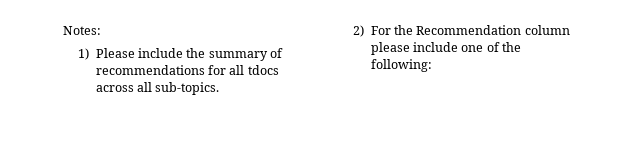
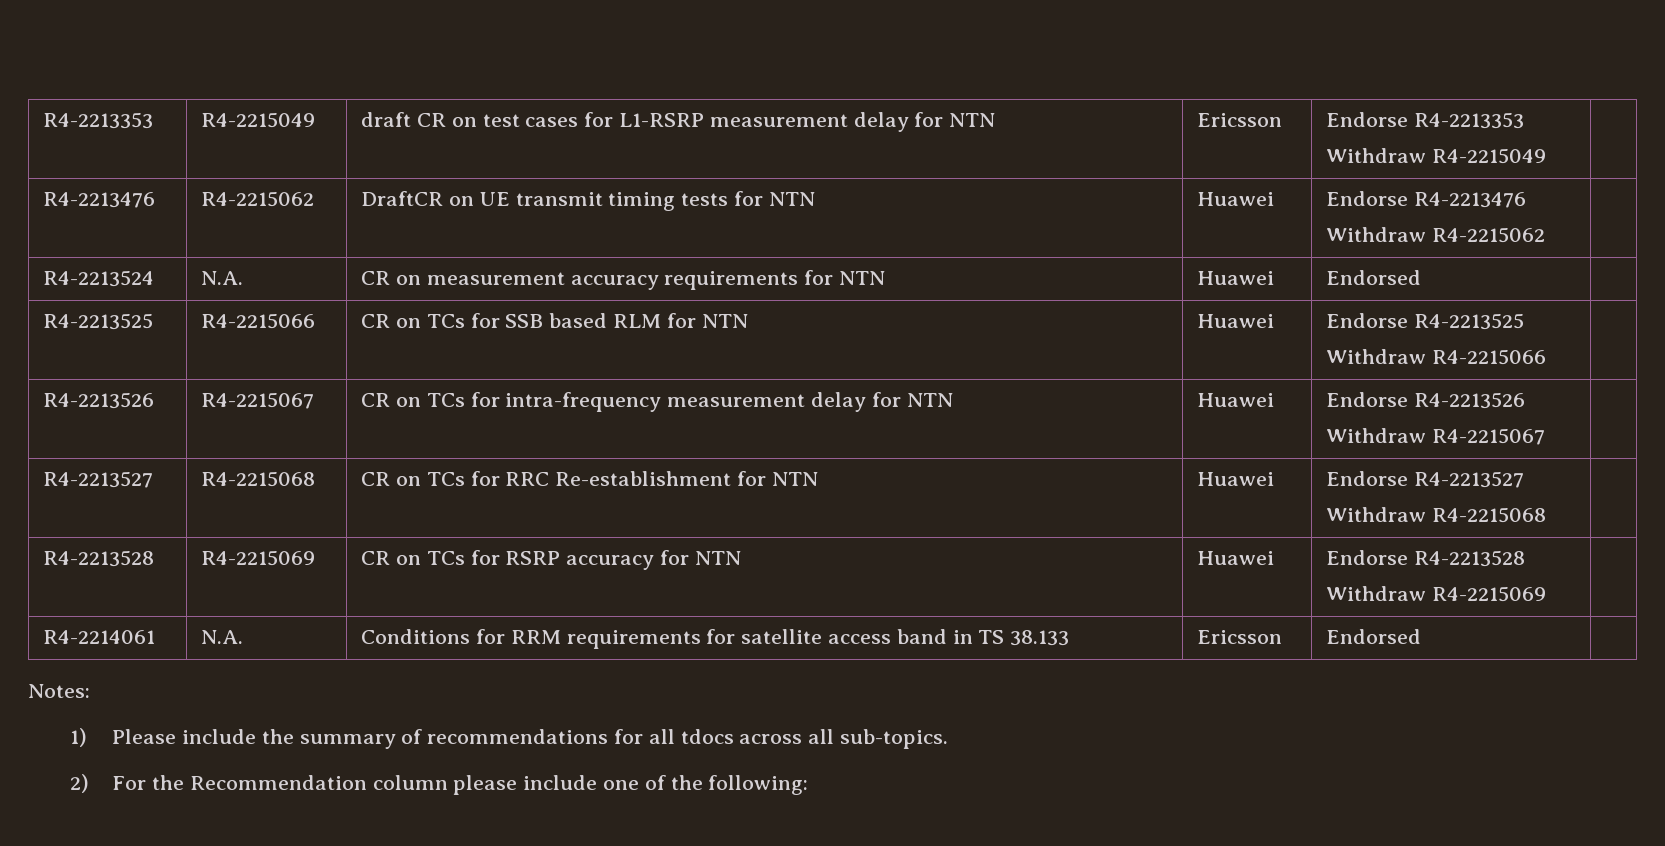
(63, 30) none -> [43,112,154,129] [201,112,316,128] [361,112,996,132] [1197,113,1283,127] [1326,112,1524,129] [1326,148,1546,164] [43,192,156,208] [201,191,315,207] [361,191,815,211] [1197,192,1275,206] [1326,191,1526,208] [1326,227,1545,243] [43,270,155,287] [201,271,244,285] [361,270,885,290] [1197,271,1275,285] [1326,270,1422,285] [43,313,154,330] [201,313,316,329] [361,313,748,328] [1197,314,1275,328] [1326,313,1524,330] [1326,349,1546,365] [43,392,155,409] [201,392,315,409] [361,392,953,412] [1197,393,1275,407] [1326,392,1525,409] [1326,428,1545,445] [43,471,154,488] [201,471,316,487] [361,471,818,486] [1197,472,1275,486] [1326,471,1524,488] [1326,507,1546,523] [43,550,155,567] [201,550,316,566] [361,550,741,570] [1197,551,1275,565] [1326,550,1525,567] [1326,586,1546,602] [43,630,156,644] [201,630,244,644] [361,629,1070,649] [1197,630,1283,644] [1326,629,1422,644] R4-2213353 | R4-2215049 | draft CR on test cases for L1-RSRP measurement delay for NTN | Ericsson | Endorse R4-2213353 // Withdraw R4-2215049 | // R4-2213476 | R4-2215062 | DraftCR on UE transmit timing tests for NTN | Huawei | Endorse R4-2213476 // Withdraw R4-2215062 | // R4-2213524 | N.A. | CR on measurement accuracy requirements for NTN | Huawei | Endorsed | // R4-2213525 | R4-2215066 | CR on TCs for SSB based RLM for NTN | Huawei | Endorse R4-2213525 // Withdraw R4-2215066 | // R4-2213526 | R4-2215067 | CR on TCs for intra-frequency measurement delay for NTN | Huawei | Endorse R4-2213526 // Withdraw R4-2215067 | // R4-2213527 | R4-2215068 | CR on TCs for RRC Re-establishment for NTN | Huawei | Endorse R4-2213527 // Withdraw R4-2215068 | // R4-2213528 | R4-2215069 | CR on TCs for RSRP accuracy for NTN | Huawei | Endorse R4-2213528 // Withdraw R4-2215069 | // R4-2214061 | N.A. | Conditions for RRM requirements for satellite access band in TS 38.133 | Ericsson | Endorsed | //

